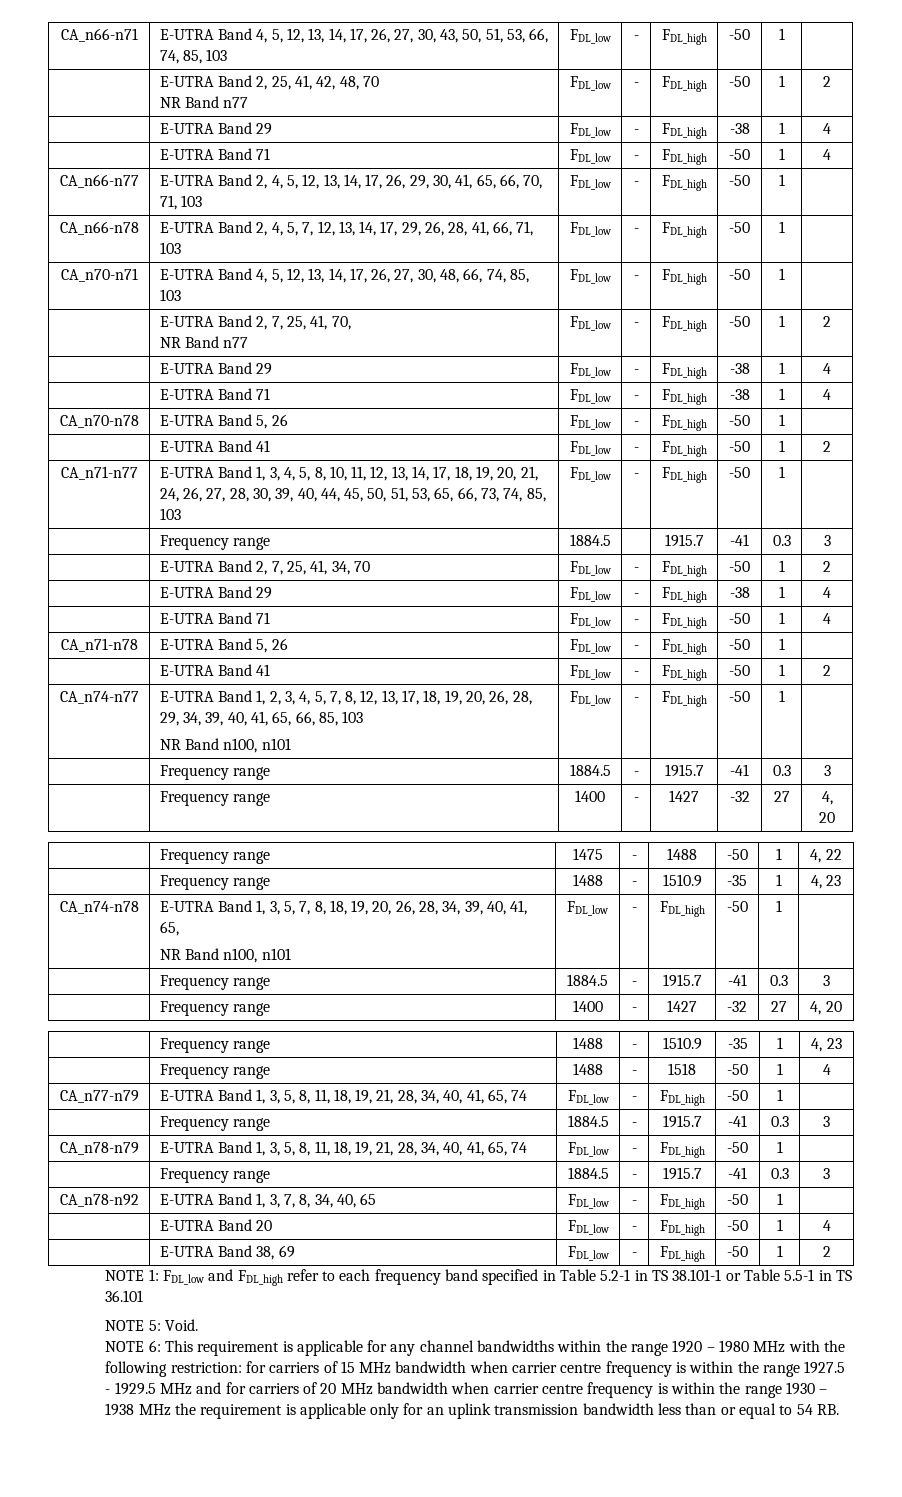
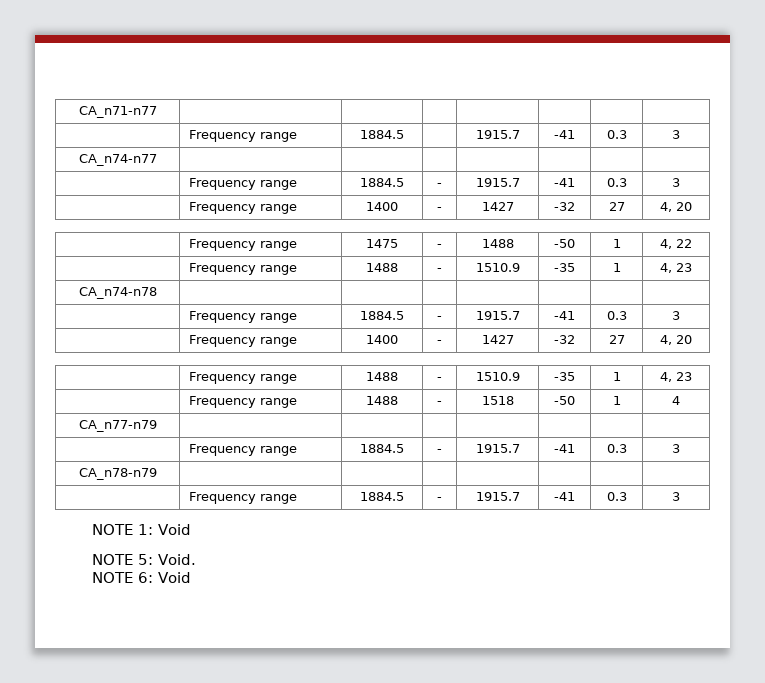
[60,28,138,42] [159,28,549,43] [159,49,228,64] [569,29,611,44] [633,35,639,40] [661,29,707,45] [729,29,750,40] [778,28,785,40] [159,75,379,90] [159,96,249,108] [569,76,611,91] [633,82,639,87] [661,76,707,92] [729,76,750,87] [778,75,785,87] [823,76,831,87] [159,122,273,135] [569,123,611,138] [633,129,639,134] [661,123,707,139] [729,123,750,134] [778,122,785,134] [823,123,831,134] [159,148,271,160] [569,149,611,164] [633,155,639,160] [661,149,707,165] [729,149,750,160] [778,148,785,160] [823,149,831,160] [59,174,139,188] [159,174,543,189] [159,195,202,210] [569,175,611,190] [633,181,639,186] [661,175,707,191] [729,175,750,186] [778,174,785,186] [59,221,139,235] [159,221,534,236] [159,242,181,254] [569,222,611,237] [633,228,639,233] [661,222,707,238] [729,222,750,233] [778,221,785,233] [60,268,138,282] [159,268,530,283] [159,289,181,301] [569,269,611,284] [633,275,639,280] [661,269,707,285] [729,269,750,280] [778,268,785,280] [159,315,351,330] [159,336,249,348] [569,316,611,331] [633,322,639,327] [661,316,707,332] [729,316,750,327] [778,315,785,327] [823,316,831,327] [159,362,273,375] [569,363,611,378] [633,369,639,374] [661,363,707,379] [729,363,750,374] [778,362,785,374] [823,363,831,374] [159,388,271,400] [569,389,611,404] [633,395,639,400] [661,389,707,405] [729,389,750,400] [778,388,785,400] [823,389,831,400] [59,415,139,428] [159,414,288,429] [569,415,611,430] [633,421,639,426] [661,415,707,431] [729,415,750,426] [778,414,785,426] [159,440,271,452] [569,441,611,456] [633,447,639,452] [661,441,707,457] [729,441,750,452] [778,440,785,452] [823,441,831,452] [60,466,138,480] [159,466,538,481] [159,487,546,502] [159,508,181,520] [569,467,611,482] [633,473,639,478] [661,467,707,483] [729,467,750,478] [778,466,785,478] CA_n66-n71 | E-UTRA Band 4, 5, 12, 13, 14, 17, 26, 27, 30, 43, 50, 51, 53, 66, 74, 85, 103 | FDL_low | - | FDL_high | -50 | 1 | // | E-UTRA Band 2, 25, 41, 42, 48, 70 // NR Band n77 | FDL_low | - | FDL_high | -50 | 1 | 2 // | E-UTRA Band 29 | FDL_low | - | FDL_high | -38 | 1 | 4 // | E-UTRA Band 71 | FDL_low | - | FDL_high | -50 | 1 | 4 // CA_n66-n77 | E-UTRA Band 2, 4, 5, 12, 13, 14, 17, 26, 29, 30, 41, 65, 66, 70, 71, 103 | FDL_low | - | FDL_high | -50 | 1 | // CA_n66-n78 | E-UTRA Band 2, 4, 5, 7, 12, 13, 14, 17, 29, 26, 28, 41, 66, 71, 103 | FDL_low | - | FDL_high | -50 | 1 | // CA_n70-n71 | E-UTRA Band 4, 5, 12, 13, 14, 17, 26, 27, 30, 48, 66, 74, 85, 103 | FDL_low | - | FDL_high | -50 | 1 | // | E-UTRA Band 2, 7, 25, 41, 70, // NR Band n77 | FDL_low | - | FDL_high | -50 | 1 | 2 // | E-UTRA Band 29 | FDL_low | - | FDL_high | -38 | 1 | 4 // | E-UTRA Band 71 | FDL_low | - | FDL_high | -38 | 1 | 4 // CA_n70-n78 | E-UTRA Band 5, 26 | FDL_low | - | FDL_high | -50 | 1 | // | E-UTRA Band 41 | FDL_low | - | FDL_high | -50 | 1 | 2 // CA_n71-n77 | E-UTRA Band 1, 3, 4, 5, 8, 10, 11, 12, 13, 14, 17, 18, 19, 20, 21, 24, 26, 27, 28, 30, 39, 40, 44, 45, 50, 51, 53, 65, 66, 73, 74, 85, 103 | FDL_low | - | FDL_high | -50 | 1 -> [78,106,157,118] CA_n71-n77 | | | | | |
[159,560,370,575] [569,561,611,576] [633,567,639,572] [661,561,707,577] [729,561,750,572] [778,560,785,572] [823,561,831,572] [159,586,273,599] [569,587,611,602] [633,593,639,598] [661,587,707,603] [729,587,750,598] [778,586,785,598] [823,587,831,598] [159,612,271,624] [569,613,611,628] [633,619,639,624] [661,613,707,629] [729,613,750,624] [778,612,785,624] [823,613,831,624] [60,638,138,652] [159,638,288,653] [569,639,611,654] [633,645,639,650] [661,639,707,655] [729,639,750,650] [778,638,785,650] [159,664,271,676] [569,665,611,680] [633,671,639,676] [661,665,707,681] [729,665,750,676] [778,664,785,676] [823,665,831,676] [59,691,139,704] [159,690,532,705] [159,711,364,726] [159,738,291,753] [569,691,611,706] [633,697,639,702] [661,691,707,707] [729,691,750,702] [778,690,785,702] | E-UTRA Band 2, 7, 25, 41, 34, 70 | FDL_low | - | FDL_high | -50 | 1 | 2 // | E-UTRA Band 29 | FDL_low | - | FDL_high | -38 | 1 | 4 // | E-UTRA Band 71 | FDL_low | - | FDL_high | -50 | 1 | 4 // CA_n71-n78 | E-UTRA Band 5, 26 | FDL_low | - | FDL_high | -50 | 1 | // | E-UTRA Band 41 | FDL_low | - | FDL_high | -50 | 1 | 2 // CA_n74-n77 | E-UTRA Band 1, 2, 3, 4, 5, 7, 8, 12, 13, 17, 18, 19, 20, 26, 28, 29, 34, 39, 40, 41, 65, 66, 85, 103 // NR Band n100, n101 | FDL_low | - | FDL_high | -50 | 1 -> [78,154,157,166] CA_n74-n77 | | | | | |
[159,900,528,915] [159,921,179,936] [159,948,291,963] [567,901,608,916] [631,907,637,912] [659,901,705,917] [726,901,748,912] [775,900,782,912] E-UTRA Band 1, 3, 5, 7, 8, 18, 19, 20, 26, 28, 34, 39, 40, 41, 65, // NR Band n100, n101 | FDL_low | - | FDL_high | -50 | 1 -> (157, 293) | | | | |
[159,1089,528,1104] [567,1090,609,1105] [631,1096,637,1101] [659,1090,705,1106] [727,1090,748,1101] [776,1089,783,1101] E-UTRA Band 1, 3, 5, 8, 11, 18, 19, 21, 28, 34, 40, 41, 65, 74 | FDL_low | - | FDL_high | -50 | 1 -> (157, 426) | | | | |
[159,1141,528,1156] [567,1142,609,1157] [631,1148,637,1153] [659,1142,705,1158] [727,1142,748,1153] [776,1141,783,1153] [159,1168,270,1183] [567,1167,609,1179] [631,1174,637,1179] [662,1167,702,1180] [728,1167,747,1179] [770,1168,789,1179] [823,1168,830,1179] [59,1194,139,1207] [159,1193,377,1208] [567,1194,609,1209] [631,1200,637,1205] [659,1194,705,1210] [727,1194,748,1205] [776,1193,783,1205] [159,1219,273,1231] [567,1220,609,1235] [631,1226,637,1231] [659,1220,705,1236] [727,1220,748,1231] [776,1219,783,1231] [822,1220,831,1231] [159,1245,295,1260] [567,1246,609,1261] [631,1252,637,1257] [659,1246,705,1262] [727,1246,748,1257] [776,1245,783,1257] [822,1246,831,1257] [105,1269,852,1286] [105,1290,144,1302] E-UTRA Band 1, 3, 5, 8, 11, 18, 19, 21, 28, 34, 40, 41, 65, 74 | FDL_low | - | FDL_high | -50 | 1 | // | Frequency range | 1884.5 | - | 1915.7 | -41 | 0.3 | 3 // CA_n78-n92 | E-UTRA Band 1, 3, 7, 8, 34, 40, 65 | FDL_low | - | FDL_high | -50 | 1 | // | E-UTRA Band 20 | FDL_low | - | FDL_high | -50 | 1 | 4 // | E-UTRA Band 38, 69 | FDL_low | - | FDL_high | -50 | 1 | 2 // NOTE 1: FDL_low and FDL_high refer to each frequency band specified in Table 5.2-1 in TS 38.101-1 or Table 5.5-1 in TS 36.101 -> [188,492,297,504] [360,492,404,501] [437,497,442,501] [475,492,520,501] [554,492,575,501] [606,492,627,501] [672,492,680,501] [91,524,191,535] | | | | | | // | Frequency range | 1884.5 | - | 1915.7 | -41 | 0.3 | 3 // NOTE 1: Void
[164,1340,846,1356] [105,1361,846,1377] [105,1382,828,1398] [105,1403,840,1419] This requirement is applicable for any channel bandwidths within the range 1920 – 1980 MHz with the following restriction: for carriers of 15 MHz bandwidth when carrier centre frequency is within the range 1927.5 - 1929.5 MHz and for carriers of 20 MHz bandwidth when carrier centre frequency is within the range 1930 – 1938 MHz the requirement is applicable only for an uplink transmission bandwidth less than or equal to 54 RB. -> [157,572,191,583] Void

